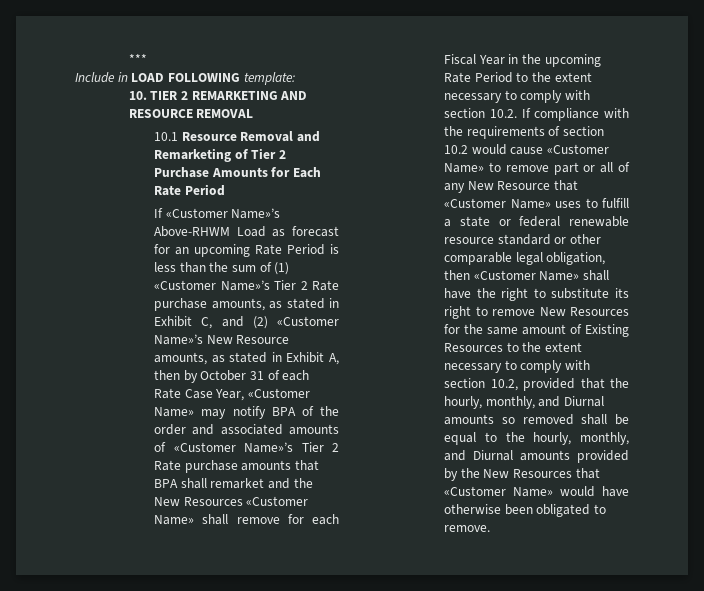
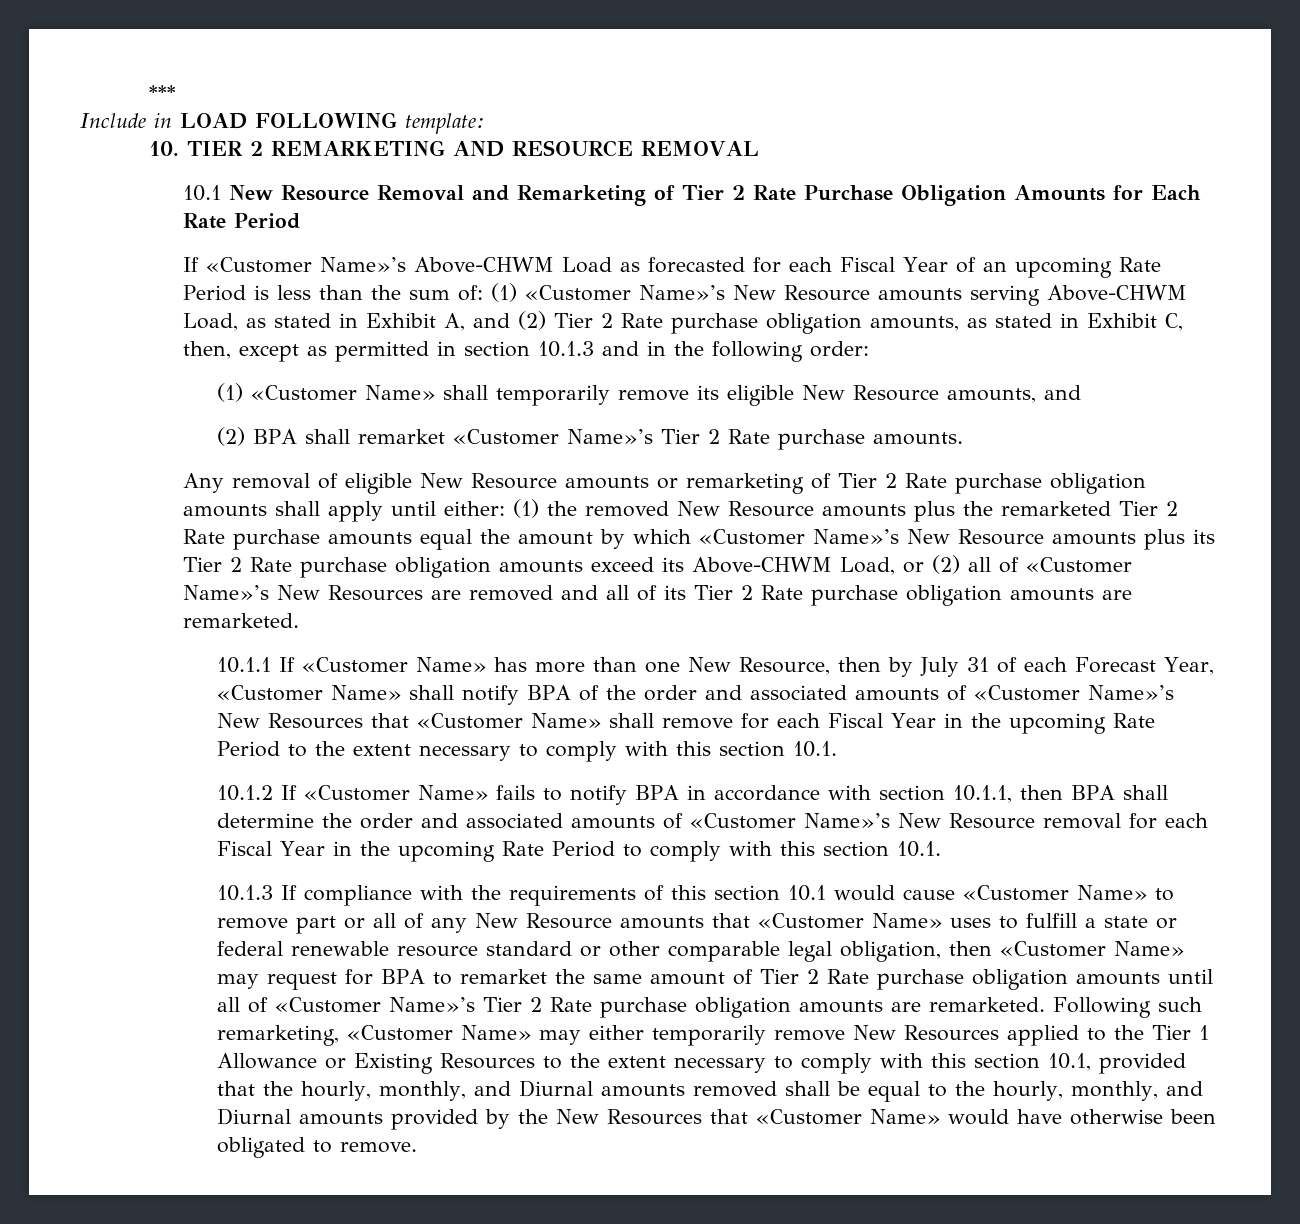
(179, 136) none -> [228,185,273,200] New
[154,167,210,178] Purchase -> [752,185,1006,206] Rate Purchase Obligation
[154,226,231,237] Above-RHWM -> [413,257,554,273] Above-CHWM
[292,226,339,237] [154,244,171,254] forecast for -> [647,257,976,273] forecasted for each Fiscal Year of
[259,262,272,272] of -> [457,285,483,301] of:
[274,280,339,291] [154,298,339,311] [154,316,340,329] [154,334,290,345] [154,352,339,365] Tier 2 Rate purchase amounts, as stated in Exhibit C, and (2) «Customer Name»’s New Resource amounts, as stated in Exhibit A, -> [732,285,1187,306] [182,311,1183,334] [182,341,869,362] [217,383,1082,406] [217,427,964,450] [182,473,1146,494] [182,499,1178,522] [182,529,1215,550] [182,555,1132,578] [182,585,1132,606] [182,613,299,628] [217,657,831,675] New Resource amounts serving Above-CHWM Load, as stated in Exhibit A, and (2) Tier 2 Rate purchase obligation amounts, as stated in Exhibit C, then, except as permitted in section 10.1.3 and in the following order: // (1) «Customer Name» shall temporarily remove its eligible New Resource amounts, and // (2) BPA shall remarket «Customer Name»’s Tier 2 Rate purchase amounts. // Any removal of eligible New Resource amounts or remarketing of Tier 2 Rate purchase obligation amounts shall apply until either: (1) the removed New Resource amounts plus the remarketed Tier 2 Rate purchase amounts equal the amount by which «Customer Name»’s New Resource amounts plus its Tier 2 Rate purchase obligation amounts exceed its Above-CHWM Load, or (2) all of «Customer Name»’s New Resources are removed and all of its Tier 2 Rate purchase obligation amounts are remarketed. // 10.1.1 If «Customer Name» has more than one New Resource,
[200,370,247,381] October -> [920,657,960,677] July
[154,388,213,399] Rate Case -> [1075,657,1157,673] Forecast
[201,409,227,419] may -> [409,685,455,700] shall
[301,442,340,452] [154,460,320,473] [154,478,313,489] [154,497,243,506] Tier 2 Rate purchase amounts that BPA shall remarket and the New Resources -> [217,713,410,729] New Resources that
[444,108,517,118] section 10.2. -> [676,741,838,757] [217,785,1169,805] [217,813,1209,829] [217,841,942,862] [217,885,274,901] this section 10.1. // 10.1.2 If «Customer Name» fails to notify BPA in accordance with section 10.1.1, then BPA shall determine the order and associated amounts of «Customer Name»’s New Resource removal for each Fiscal Year in the upcoming Rate Period to comply with this section 10.1. // 10.1.3
[563,126,605,136] [444,145,469,154] section 10.2 -> [671,885,827,901] this section 10.1
(551, 185) none -> [620,916,705,929] amounts
[583,270,610,281] [444,288,629,301] [444,306,629,319] [444,324,583,335] shall have the right to substitute its right to remove New Resources for the same amount of -> [217,969,1214,990] [217,997,1203,1018] [217,1025,1210,1046] [217,1053,347,1069] may request for BPA to remarket the same amount of Tier 2 Rate purchase obligation amounts until all of «Customer Name»’s Tier 2 Rate purchase obligation amounts are remarketed. Following such remarketing, «Customer Name» may either temporarily remove New Resources applied to the Tier 1 Allowance or
[444,378,518,391] section 10.2, -> [931,1053,1092,1071] this section 10.1,
[501,417,515,424] so -> (686, 1090) none

